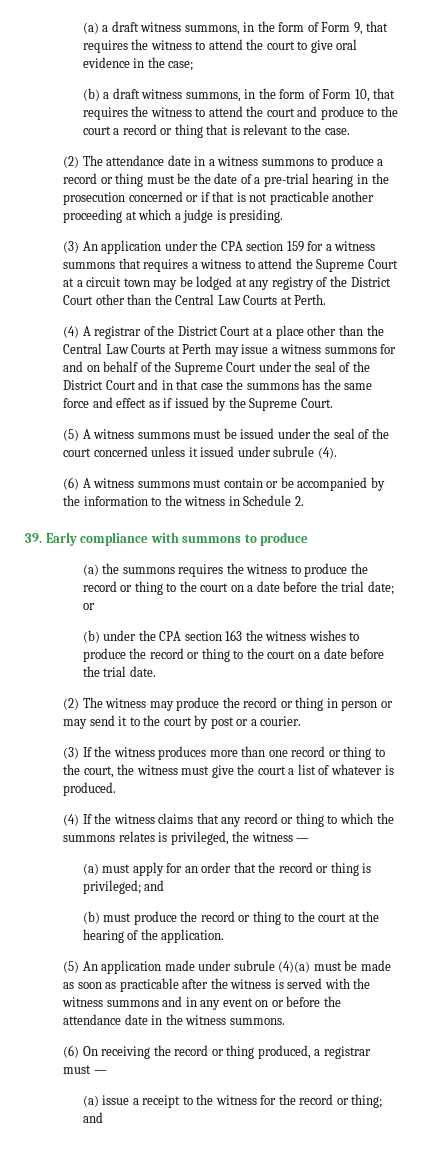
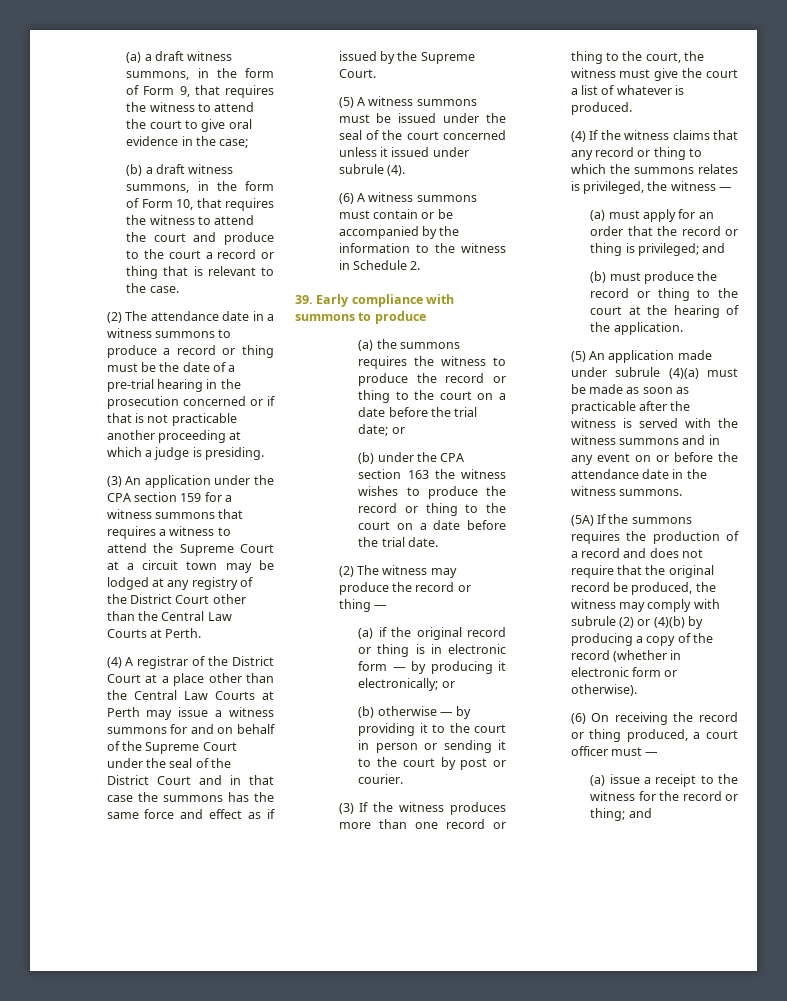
(324, 704) none -> [373,605,387,609] [358,627,506,640] [358,644,506,657] [358,661,506,674] [358,678,455,691] [358,706,472,719] [358,723,506,736] — // (a) if the original record or thing is in electronic form — by producing it electronically; or // (b) otherwise — by providing it to the court
[63,715,115,729] may send -> [443,740,492,753] sending
[250,719,257,726] a -> (506, 763) none
(285, 1021) none -> [570,514,692,526] [570,531,739,544] [570,548,704,558] [570,565,714,578] [570,582,716,595] [570,599,720,612] [570,616,704,629] [570,633,714,646] [570,650,682,662] [570,667,678,677] [570,684,637,696] // (5A) If the summons requires the production of a record and does not require that the original record be produced, the witness may comply with subrule (2) or (4)(b) by producing a copy of the record (whether in electronic form or otherwise).
[323,1046,371,1059] registrar -> [706,730,738,739] [570,746,608,756] court officer

